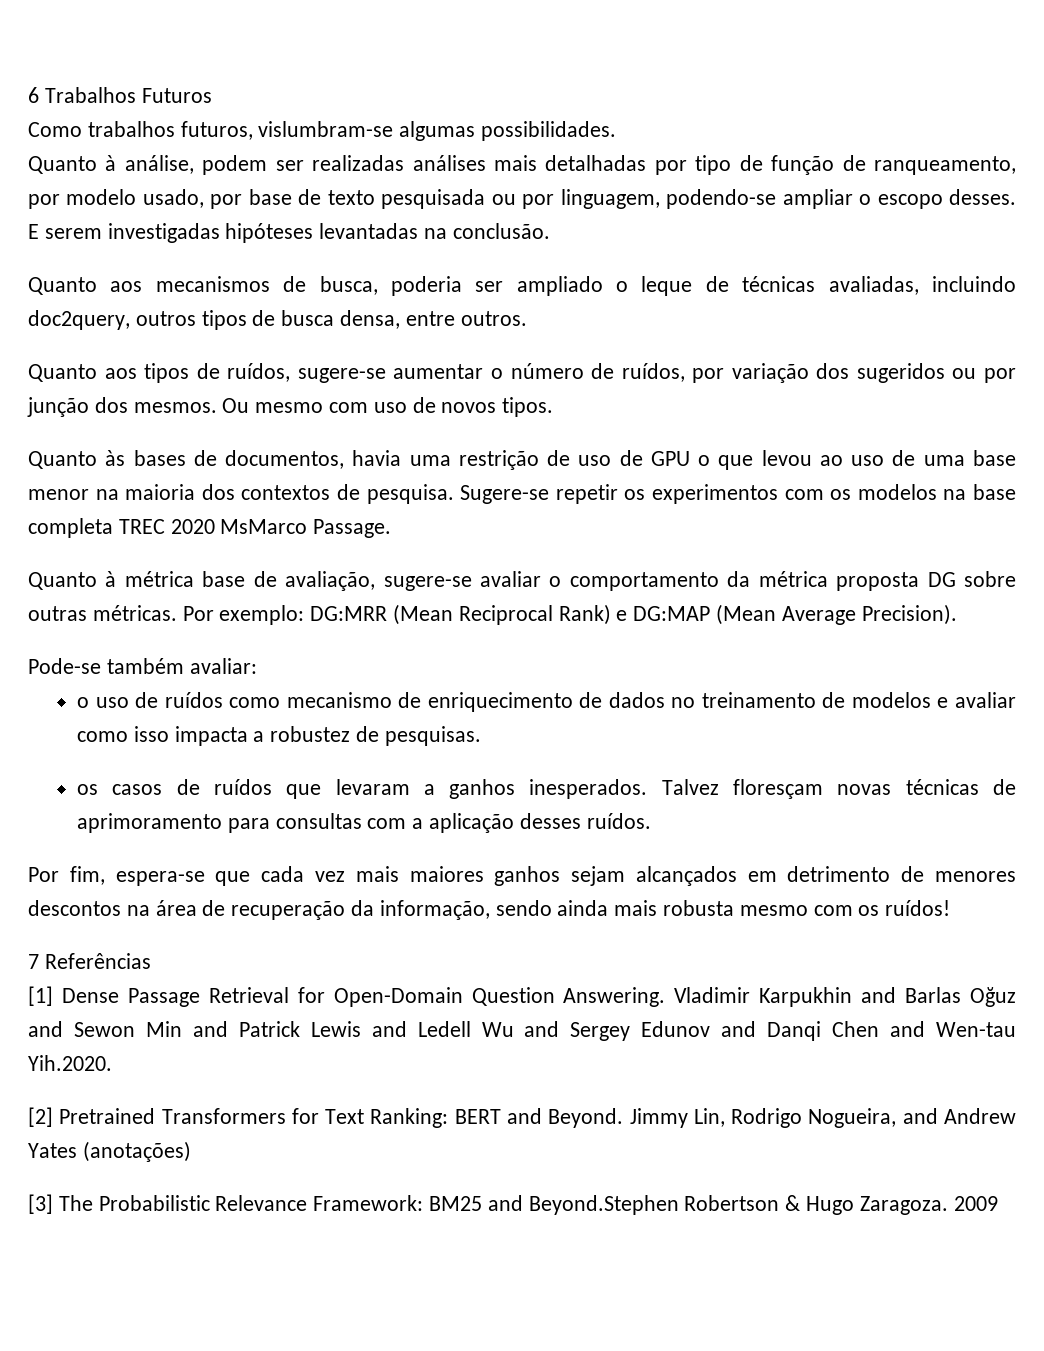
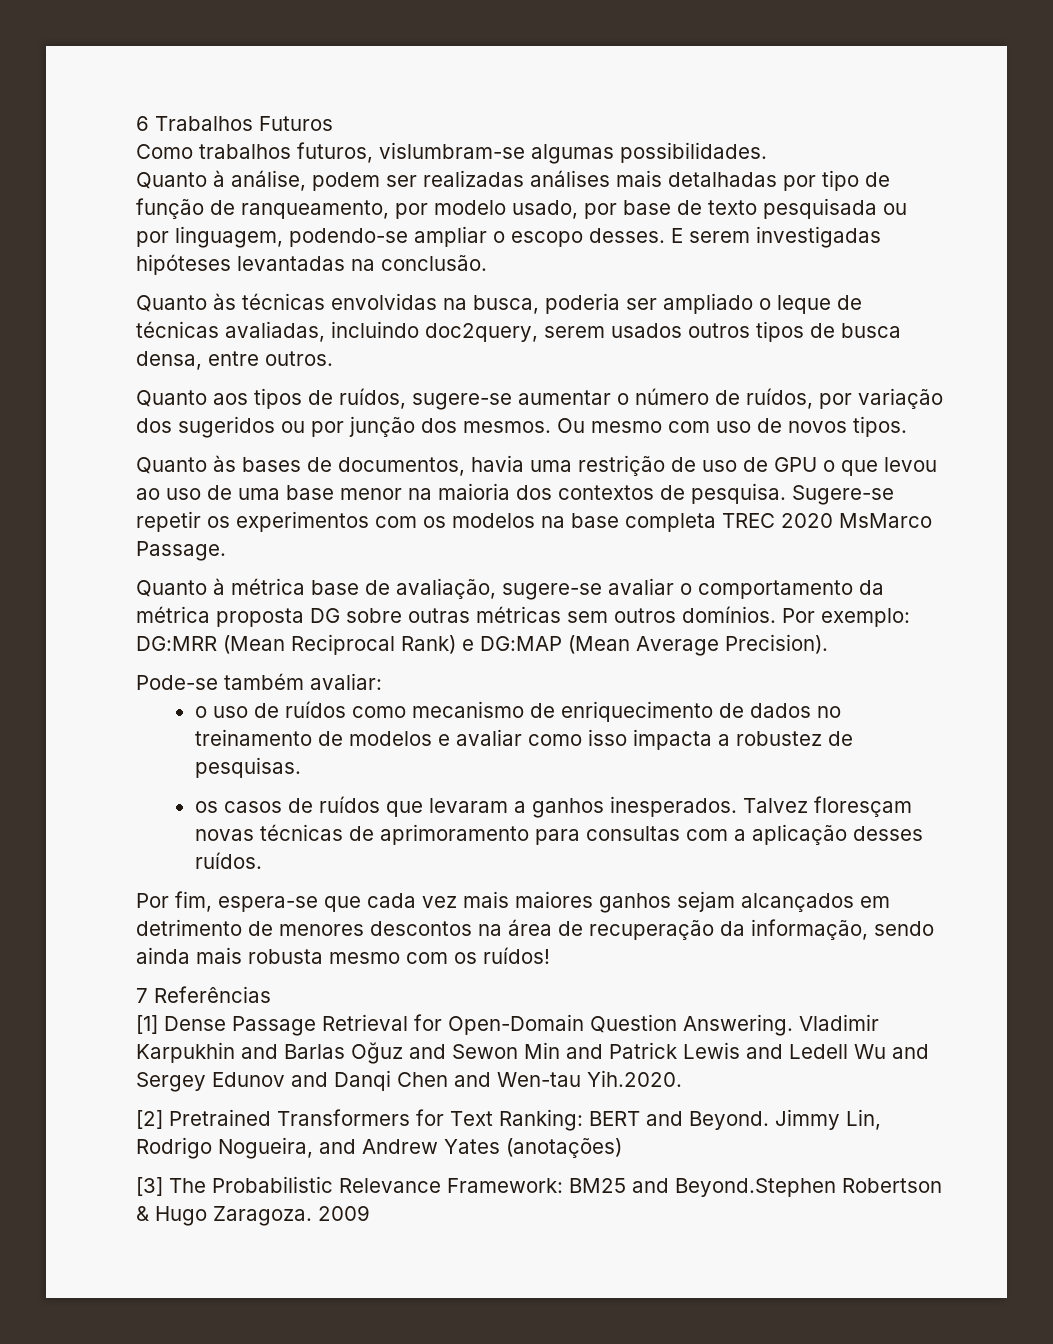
[110,276,307,292] aos mecanismos de -> [213,293,467,310] às técnicas envolvidas na
(130, 320) none -> [544,323,682,338] serem usados
[92,605,177,621] métricas. -> [476,606,776,623] métricas sem outros domínios.

